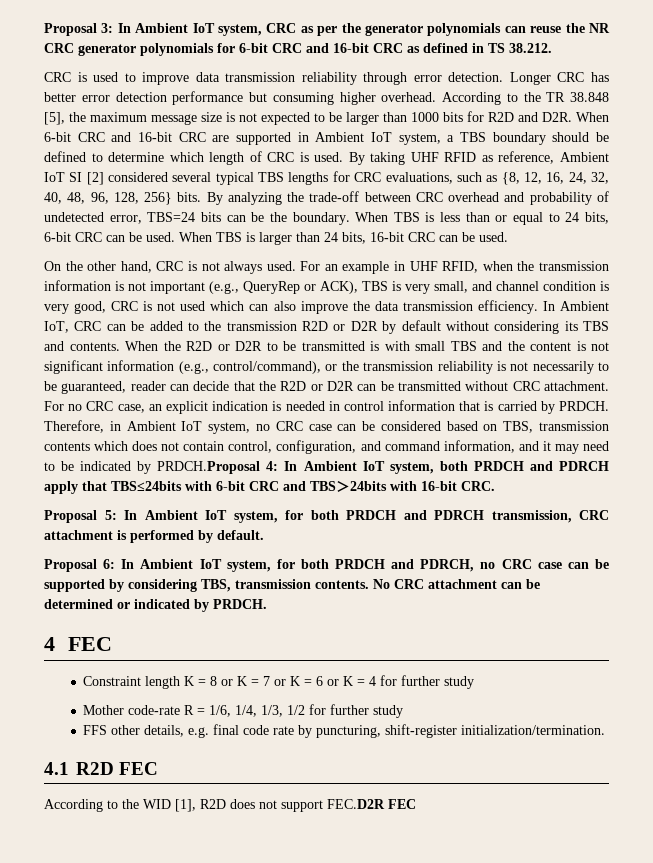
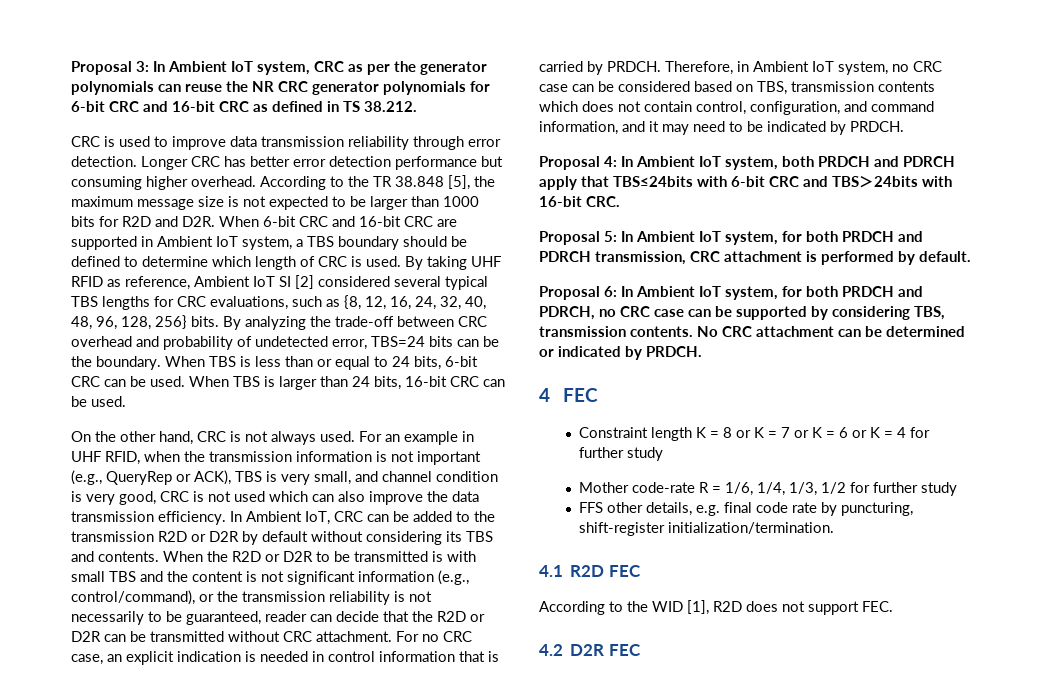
[157,461,261,474] PRDCH.Proposal -> [850,121,904,132] [539,156,600,170] PRDCH. // Proposal
[327,799,385,809] FEC.D2R -> [862,601,893,612] [539,644,605,656] FEC. // 4.2 D2R

